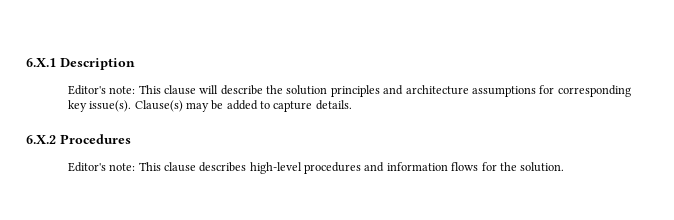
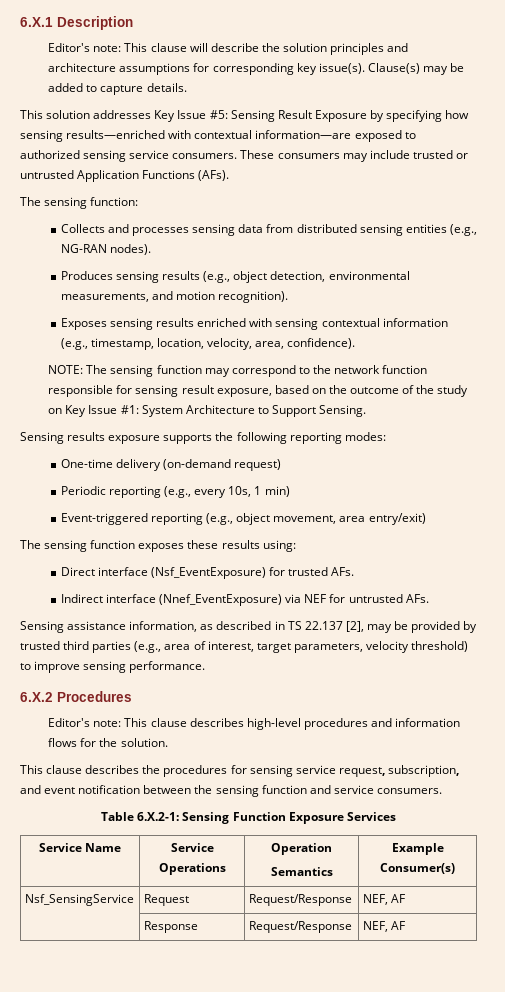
(352, 105) none -> [20,110,470,122] [20,130,416,142] [20,150,468,162] [20,170,230,182] [20,197,139,209] [60,224,477,236] [60,244,152,255] [60,271,410,283] [60,291,289,303] [60,318,448,330] [60,338,356,350] [48,365,428,377] [48,385,469,397] [48,405,367,417] [20,432,386,444] [60,459,282,471] [60,486,290,498] [60,513,426,525] [20,540,296,552] [60,567,355,579] [60,594,429,606] [20,621,478,633] [20,641,469,653] [20,661,206,673] // This solution addresses Key Issue #5: Sensing Result Exposure by specifying how sensing results—enriched with contextual information—are exposed to authorized sensing service consumers. These consumers may include trusted or untrusted Application Functions (AFs). // The sensing function: // Collects and processes sensing data from distributed sensing entities (e.g., NG-RAN nodes). // Produces sensing results (e.g., object detection, environmental measurements, and motion recognition). // Exposes sensing results enriched with sensing contextual information (e.g., timestamp, location, velocity, area, confidence). // NOTE: The sensing function may correspond to the network function responsible for sensing result exposure, based on the outcome of the study on Key Issue #1: System Architecture to Support Sensing. // Sensing results exposure supports the following reporting modes: // One-time delivery (on-demand request) // Periodic reporting (e.g., every 10s, 1 min) // Event-triggered reporting (e.g., object movement, area entry/exit) // The sensing function exposes these results using: // Direct interface (Nsf_EventExposure) for trusted AFs. // Indirect interface (Nnef_EventExposure) via NEF for untrusted AFs. // Sensing assistance information, as described in TS 22.137 [2], may be provided by trusted third parties (e.g., area of interest, target parameters, velocity threshold) to improve sensing performance.
(565, 167) none -> [20,765,459,777] [20,785,442,797] [101,812,396,824] [38,843,122,852] [170,843,214,852] [158,863,226,875] [271,843,332,855] [270,867,333,876] [391,843,444,855] [380,863,455,874] [24,894,134,906] [143,894,189,906] [248,894,352,906] [362,894,406,905] [143,921,198,933] [248,921,352,933] [362,921,406,932] // This clause describes the procedures for sensing service request, subscription, and event notification between the sensing function and service consumers. // Table 6.X.2-1: Sensing Function Exposure Services // Service Name | Service Operations | Operation // Semantics | Example Consumer(s) // Nsf_SensingService | Request | Request/Response | NEF, AF // | Response | Request/Response | NEF, AF

